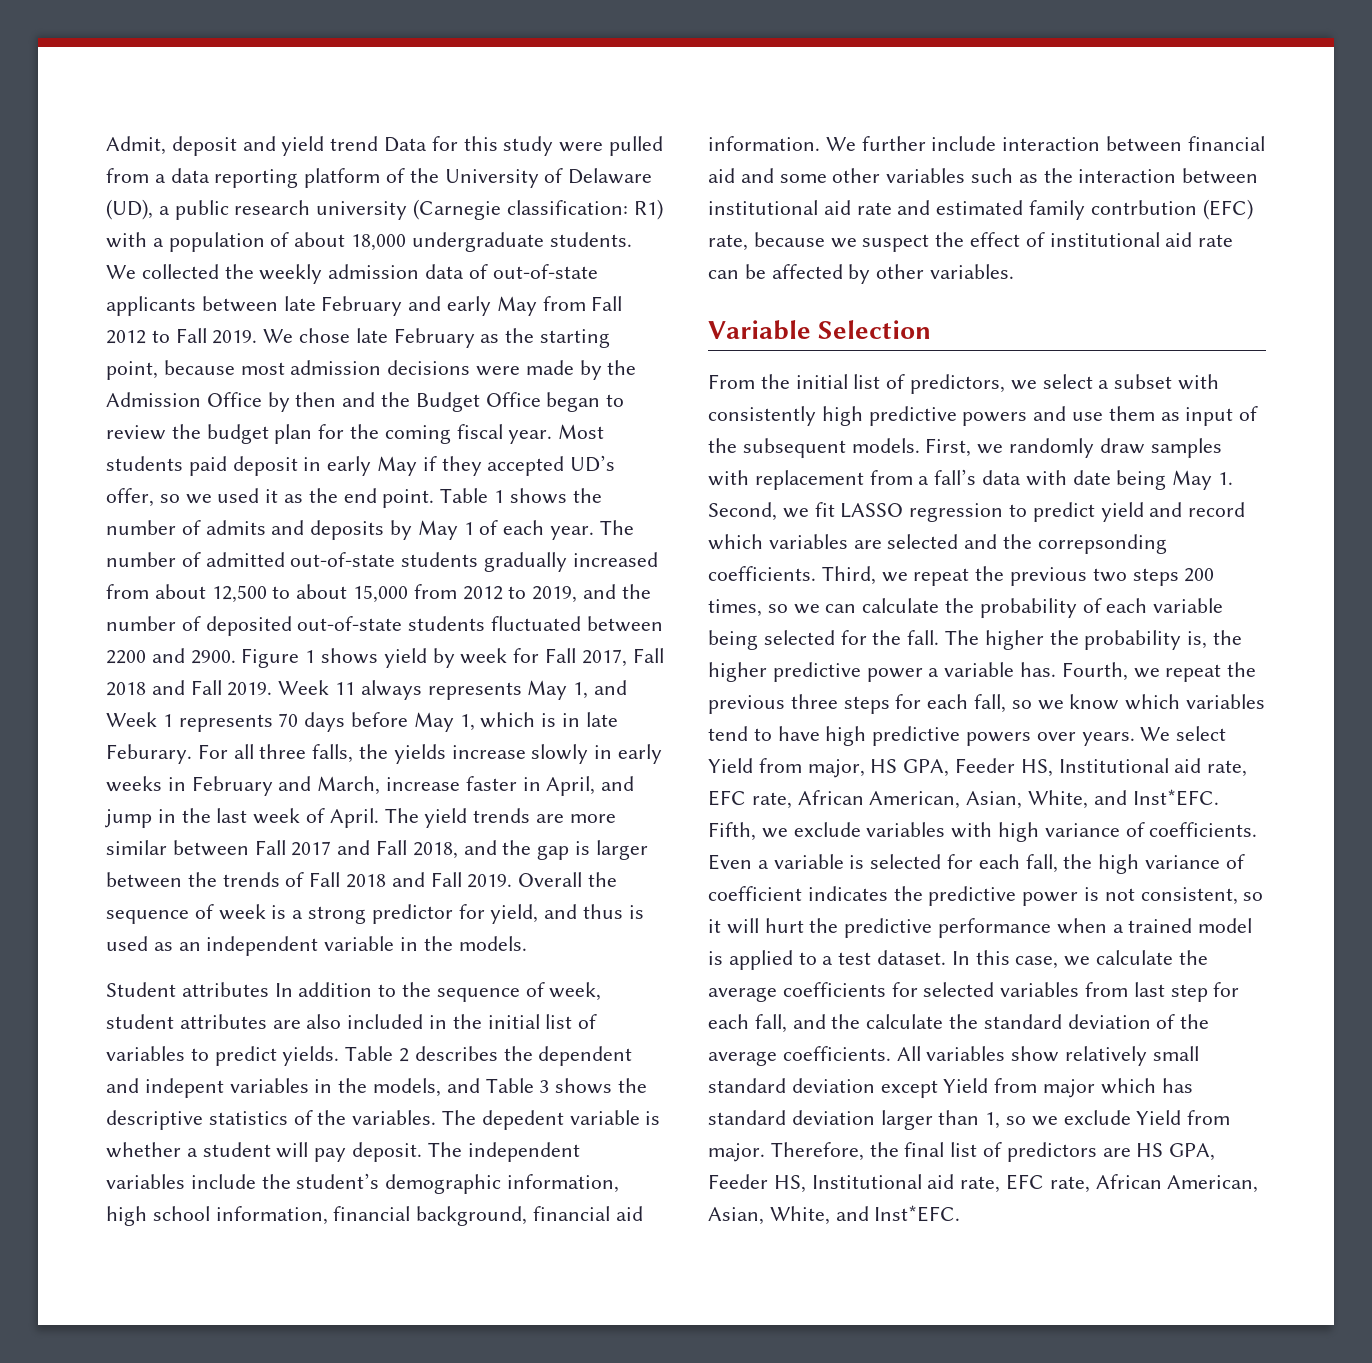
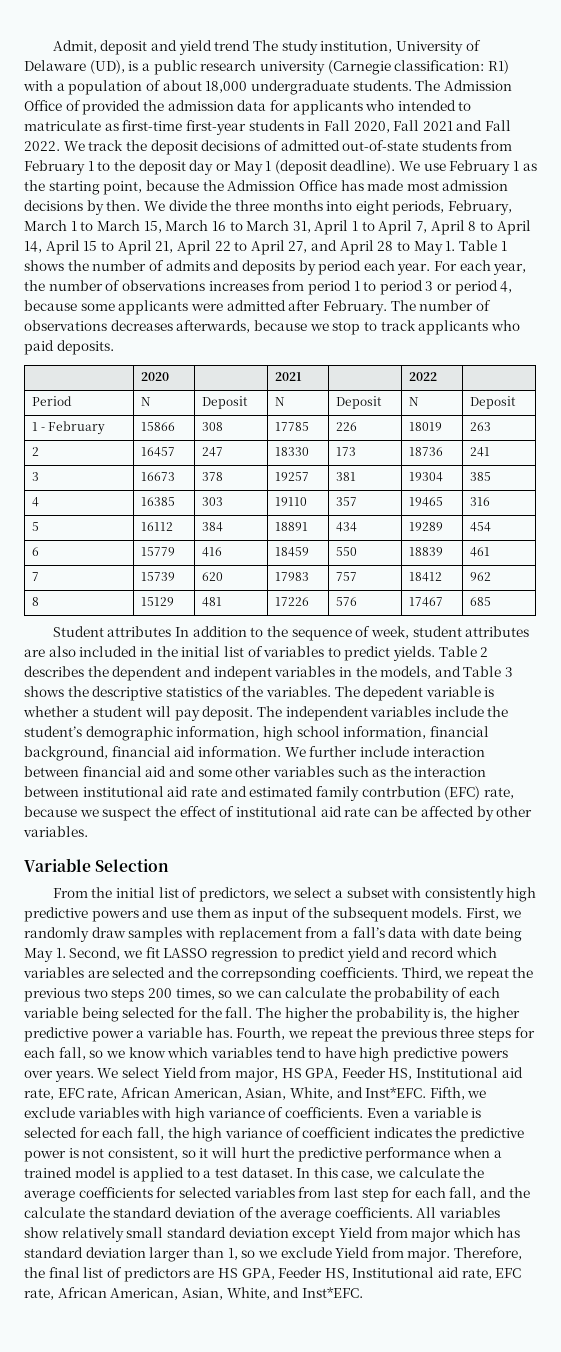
[384,136,664,156] [106,168,439,188] Data for this study were pulled from a data reporting platform of the -> [252,40,393,55] The study institution,
(153, 209) none -> [128,61,139,71] is
[106,264,598,284] [106,296,623,316] [106,328,475,348] We collected the weekly admission data of out-of-state applicants between late February and early May from Fall 2012 to Fall 2019. We chose late February -> [415,80,512,91] [24,100,472,115] [24,120,512,135] [24,140,513,155] [24,160,520,175] The Admission Office of provided the admission data for applicants who intended to matriculate as first-time first-year students in Fall 2020, Fall 2021 and Fall 2022. We track the deposit decisions of admitted out-of-state students from February 1 to the deposit day or May 1 (deposit deadline). We use February 1
[240,360,637,380] [106,392,625,412] [106,424,605,444] [106,455,616,476] [106,488,435,508] most admission decisions were made by the Admission Office by then and the Budget Office began to review the budget plan for the coming fiscal year. Most students paid deposit in early May if they accepted UD’s offer, so we used it as the end point. -> [202,180,509,191] [24,200,513,215] [24,220,531,235] [24,240,456,255] the Admission Office has made most admission decisions by then. We divide the three months into eight periods, February, March 1 to March 15, March 16 to March 31, April 1 to April 7, April 8 to April 14, April 15 to April 21, April 22 to April 27, and April 28 to May 1.
[417,520,634,540] [106,552,658,572] [106,584,651,603] [106,616,663,636] [106,648,664,668] [106,680,628,700] [106,712,618,732] [106,744,663,764] [106,776,635,796] [105,808,616,828] [106,840,648,860] [106,872,618,888] [106,904,644,924] [106,936,527,956] May 1 of each year. The number of admitted out-of-state students gradually increased from about 12,500 to about 15,000 from 2012 to 2019, and the number of deposited out-of-state students fluctuated between 2200 and 2900. Figure 1 shows yield by week for Fall 2017, Fall 2018 and Fall 2019. Week 11 always represents May 1, and Week 1 represents 70 days before May 1, which is in late Feburary. For all three falls, the yields increase slowly in early weeks in February and March, increase faster in April, and jump in the last week of April. The yield trends are more similar between Fall 2017 and Fall 2018, and the gap is larger between the trends of Fall 2018 and Fall 2019. Overall the sequence of week is a strong predictor for yield, and thus is used as an independent variable in the models. -> [318,260,527,275] [24,280,513,295] [24,300,491,315] [24,320,520,335] [24,340,114,355] [140,372,169,381] [274,372,302,381] [408,372,437,381] [31,396,72,406] [140,397,151,406] [201,396,248,409] [274,397,285,406] [335,396,382,409] [408,397,419,406] [469,396,516,409] [31,421,106,435] [140,422,175,431] [201,422,223,431] [274,422,309,431] [335,422,357,431] [408,422,442,431] [469,422,491,431] [31,447,39,456] [140,447,175,457] [201,447,223,457] [274,447,309,456] [335,447,356,456] [408,447,443,456] [469,447,490,457] [31,472,39,481] [140,472,175,481] [201,472,223,481] [274,472,309,481] [335,472,356,481] [408,472,443,482] [469,472,491,481] [31,497,39,507] [140,497,175,506] [201,497,223,506] [274,497,307,506] [335,497,357,506] [408,497,443,507] [469,497,490,506] [31,522,39,531] [140,522,173,531] [201,522,223,532] [274,522,308,531] [335,522,357,532] [408,522,443,531] [469,522,491,532] [31,547,39,556] [140,547,175,556] [201,547,222,557] [274,547,309,557] [335,547,357,556] [408,547,443,556] [469,547,490,557] [31,572,39,581] [140,572,175,581] [201,572,223,581] [274,572,309,581] [335,572,357,581] [408,572,442,582] [469,572,491,581] [31,597,39,606] [140,597,174,606] [201,597,222,607] [274,597,309,606] [335,597,357,606] [408,597,443,607] [469,597,491,606] period each year. For each year, the number of observations increases from period 1 to period 3 or period 4, because some applicants were admitted after February. The number of observations decreases afterwards, because we stop to track applicants who paid deposits. // | 2020 | | 2021 | | 2022 | // Period | N | Deposit | N | Deposit | N | Deposit // 1 - February | 15866 | 308 | 17785 | 226 | 18019 | 263 // 2 | 16457 | 247 | 18330 | 173 | 18736 | 241 // 3 | 16673 | 378 | 19257 | 381 | 19304 | 385 // 4 | 16385 | 303 | 19110 | 357 | 19465 | 316 // 5 | 16112 | 384 | 18891 | 434 | 19289 | 454 // 6 | 15779 | 416 | 18459 | 550 | 18839 | 461 // 7 | 15739 | 620 | 17983 | 757 | 18412 | 962 // 8 | 15129 | 481 | 17226 | 576 | 17467 | 685

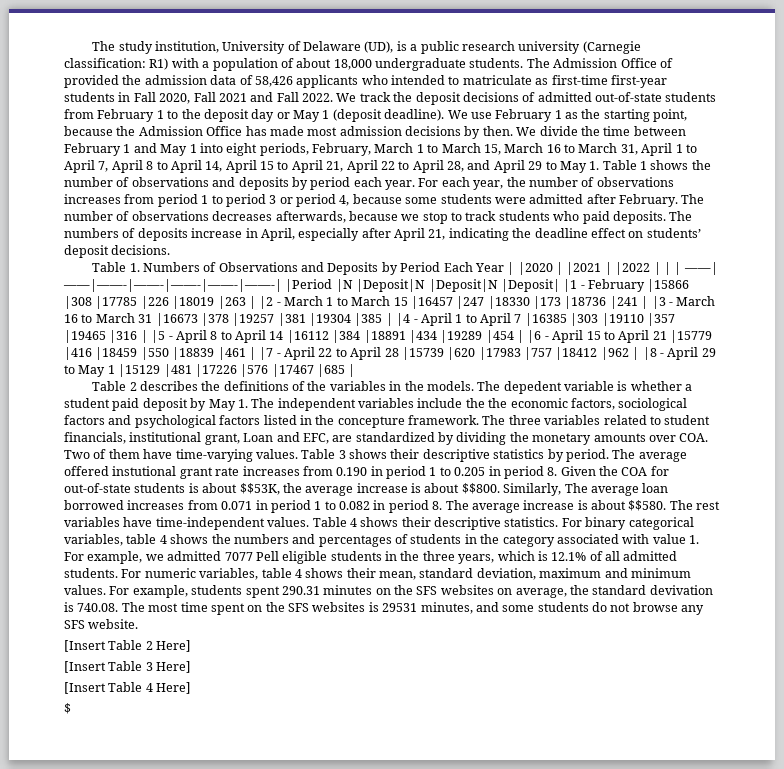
[52,40,251,55] Admit, deposit and yield trend -> (92, 46) none
[269,100,290,111] for -> [239,75,293,87] of 58,426
[234,200,323,211] three months -> [603,126,686,136] [64,143,197,156] time between February 1 and May 1
[288,241,308,253] 27, -> [447,161,464,172] 28,
[377,241,394,251] 28 -> [528,161,543,170] 29
[165,260,210,271] admits -> [131,177,209,187] observations
[118,300,189,315] applicants -> [440,194,492,204] students
[418,320,489,335] applicants -> [498,211,550,221] students
[140,372,169,381] [274,372,302,381] [408,372,437,381] [31,396,72,406] [140,397,151,406] [201,396,248,409] [274,397,285,406] [335,396,382,409] [408,397,419,406] [469,396,516,409] [31,421,106,435] [140,422,175,431] [201,422,223,431] [274,422,309,431] [335,422,357,431] [408,422,442,431] [469,422,491,431] [31,447,39,456] [140,447,175,457] [201,447,223,457] [274,447,309,456] [335,447,356,456] [408,447,443,456] [469,447,490,457] [31,472,39,481] [140,472,175,481] [201,472,223,481] [274,472,309,481] [335,472,356,481] [408,472,443,482] [469,472,491,481] [31,497,39,507] [140,497,175,506] [201,497,223,506] [274,497,307,506] [335,497,357,506] [408,497,443,507] [469,497,490,506] [31,522,39,531] [140,522,173,531] [201,522,223,532] [274,522,308,531] [335,522,357,532] [408,522,443,531] [469,522,491,532] [31,547,39,556] [140,547,175,556] [201,547,222,557] [274,547,309,557] [335,547,357,556] [408,547,443,556] [469,547,490,557] [31,572,39,581] [140,572,175,581] [201,572,223,581] [274,572,309,581] [335,572,357,581] [408,572,442,582] [469,572,491,581] [31,597,39,606] [140,597,174,606] [201,597,222,607] [274,597,309,606] [335,597,357,606] [408,597,443,607] [469,597,491,606] [52,626,530,641] [24,646,489,661] [24,666,514,681] [24,686,331,701] // | 2020 | | 2021 | | 2022 | // Period | N | Deposit | N | Deposit | N | Deposit // 1 - February | 15866 | 308 | 17785 | 226 | 18019 | 263 // 2 | 16457 | 247 | 18330 | 173 | 18736 | 241 // 3 | 16673 | 378 | 19257 | 381 | 19304 | 385 // 4 | 16385 | 303 | 19110 | 357 | 19465 | 316 // 5 | 16112 | 384 | 18891 | 434 | 19289 | 454 // 6 | 15779 | 416 | 18459 | 550 | 18839 | 461 // 7 | 15739 | 620 | 17983 | 757 | 18412 | 962 // 8 | 15129 | 481 | 17226 | 576 | 17467 | 685 // Student attributes In addition to the sequence of week, student attributes are also included in the initial list of variables to predict yields. Table 2 describes the dependent and indepent variables in the models, and Table 3 shows the descriptive statistics of the variables. -> [669,211,693,221] [64,228,701,241] [64,245,171,258] [92,262,718,275] [63,279,690,292] [64,296,716,309] [64,313,675,326] [64,330,712,343] [64,347,716,360] [64,364,356,377] [92,381,474,391] The numbers of deposits increase in April, especially after April 21, indicating the deadline effect on students’ deposit decisions. // Table 1. Numbers of Observations and Deposits by Period Each Year | |2020 | |2021 | |2022 | | | ——| ——|——-|——-|——-|——-|——-| |Period |N |Deposit|N |Deposit|N |Deposit| |1 - February |15866 |308 |17785 |226 |18019 |263 | |2 - March 1 to March 15 |16457 |247 |18330 |173 |18736 |241 | |3 - March 16 to March 31 |16673 |378 |19257 |381 |19304 |385 | |4 - April 1 to April 7 |16385 |303 |19110 |357 |19465 |316 | |5 - April 8 to April 14 |16112 |384 |18891 |434 |19289 |454 | |6 - April 15 to April 21 |15779 |416 |18459 |550 |18839 |461 | |7 - April 22 to April 28 |15739 |620 |17983 |757 |18412 |962 | |8 - April 29 to May 1 |15129 |481 |17226 |576 |17467 |685 | // Table 2 describes the definitions of the variables in the models.
[144,706,254,721] will pay deposit. -> [112,398,248,411] paid deposit by May 1.
[24,726,489,741] [24,746,485,761] [24,766,487,777] [24,786,514,801] [24,806,533,821] [23,826,88,837] [24,858,170,872] [52,887,537,902] [24,907,521,922] [24,927,523,942] [24,947,497,962] [23,967,534,982] [24,987,500,1002] [23,1007,520,1022] [24,1027,535,1042] [24,1047,508,1062] [24,1067,523,1082] [24,1087,487,1100] [24,1107,482,1122] [24,1127,525,1142] [24,1147,502,1162] [24,1167,485,1182] [24,1187,530,1202] [24,1207,500,1222] [24,1227,521,1242] [24,1247,523,1262] [24,1267,522,1282] [24,1287,363,1300] student’s demographic information, high school information, financial background, financial aid information. We further include interaction between financial aid and some other variables such as the interaction between institutional aid rate and estimated family contrbution (EFC) rate, because we suspect the effect of institutional aid rate can be affected by other variables. // Variable Selection // From the initial list of predictors, we select a subset with consistently high predictive powers and use them as input of the subsequent models. First, we randomly draw samples with replacement from a fall’s data with date being May 1. Second, we fit LASSO regression to predict yield and record which variables are selected and the correpsonding coefficients. Third, we repeat the previous two steps 200 times, so we can calculate the probability of each variable being selected for the fall. The higher the probability is, the higher predictive power a variable has. Fourth, we repeat the previous three steps for each fall, so we know which variables tend to have high predictive powers over years. We select Yield from major, HS GPA, Feeder HS, Institutional aid rate, EFC rate, African American, Asian, White, and Inst*EFC. Fifth, we exclude variables with high variance of coefficients. Even a variable is selected for each fall, the high variance of coefficient indicates the predictive power is not consistent, so it will hurt the predictive performance when a trained model is applied to a test dataset. In this case, we calculate the average coefficients for selected variables from last step for each fall, and the calculate the standard deviation of the average coefficients. All variables show relatively small standard deviation except Yield from major which has standard deviation larger than 1, so we exclude Yield from major. Therefore, the final list of predictors are HS GPA, Feeder HS, Institutional aid rate, EFC rate, African American, Asian, White, and Inst*EFC. -> [488,398,688,411] [64,415,711,428] [64,432,709,445] [64,449,687,462] [64,466,669,479] [64,483,669,496] [64,500,721,513] [64,517,694,530] [64,534,699,547] [64,551,678,564] [64,568,691,580] [64,585,713,598] [64,602,705,615] [64,619,139,629] [64,640,192,652] [64,661,192,673] [64,682,192,694] [64,703,71,714] the economic factors, sociological factors and psychological factors listed in the concepture framework. The three variables related to student financials, institutional grant, Loan and EFC, are standardized by dividing the monetary amounts over COA. Two of them have time-varying values. Table 3 shows their descriptive statistics by period. The average offered instutional grant rate increases from 0.190 in period 1 to 0.205 in period 8. Given the COA for out-of-state students is about $$53K, the average increase is about $$800. Similarly, The average loan borrowed increases from 0.071 in period 1 to 0.082 in period 8. The average increase is about $$580. The rest variables have time-independent values. Table 4 shows their descriptive statistics. For binary categorical variables, table 4 shows the numbers and percentages of students in the category associated with value 1. For example, we admitted 7077 Pell eligible students in the three years, which is 12.1% of all admitted students. For numeric variables, table 4 shows their mean, standard deviation, maximum and minimum values. For example, students spent 290.31 minutes on the SFS websites on average, the standard devivation is 740.08. The most time spent on the SFS websites is 29531 minutes, and some students do not browse any SFS website. // [Insert Table 2 Here] // [Insert Table 3 Here] // [Insert Table 4 Here] // $

